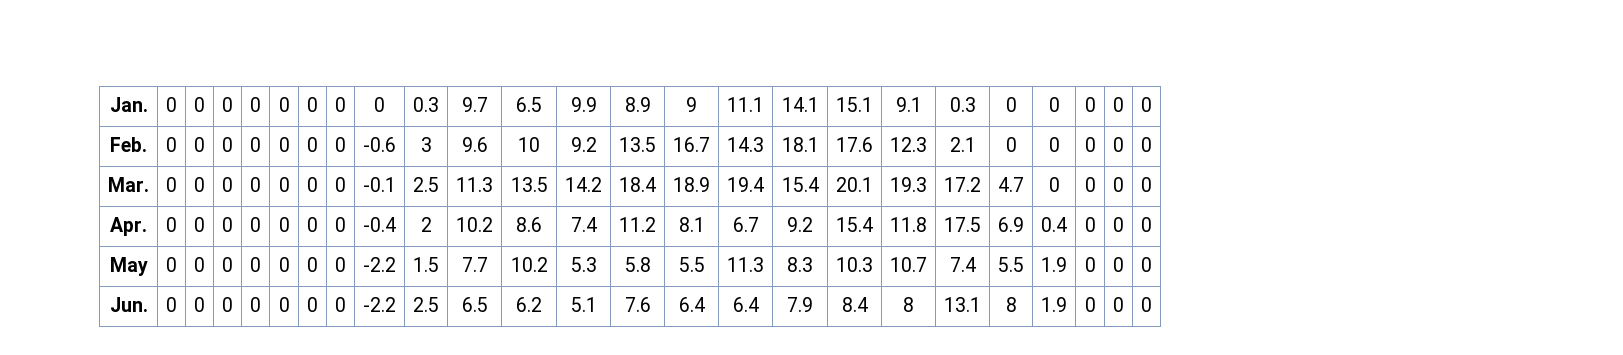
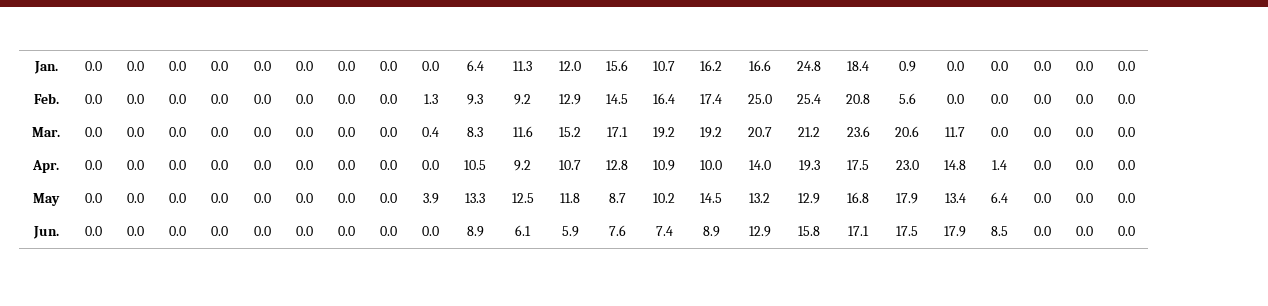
[166,97,177,112] [194,97,205,112] [222,97,233,112] [250,97,261,112] [278,97,290,112] [307,97,318,112] [335,97,346,112] [374,97,385,112] [413,97,439,112] [461,97,488,112] [516,97,542,112] [570,97,597,112] [624,97,651,112] [686,97,697,112] [727,97,764,112] [781,97,819,112] [836,97,873,112] [895,97,922,112] [949,97,976,112] [1005,97,1017,112] [1048,97,1060,112] [1084,97,1096,112] [1113,97,1124,112] [1141,97,1152,112] [110,137,147,152] [166,137,177,152] [194,137,205,152] [222,137,233,152] [250,137,261,152] [278,137,290,152] [307,137,318,152] [335,137,346,152] [363,137,396,152] [420,137,432,152] [461,137,488,152] [518,137,540,152] [570,137,597,152] [619,137,656,152] [673,137,710,152] [727,137,764,152] [781,137,819,152] [836,137,873,152] [890,137,927,152] [949,137,976,152] [1005,137,1017,152] [1048,137,1060,152] [1084,137,1096,152] [1113,137,1124,152] [1141,137,1152,152] [108,177,149,192] [166,177,177,192] [194,177,205,192] [222,177,233,192] [250,177,261,192] [278,177,290,192] [307,177,318,192] [335,177,346,192] [363,177,396,192] [413,177,439,192] [456,177,493,192] [510,177,548,192] [565,177,602,192] [619,177,656,192] [673,177,710,192] [727,177,764,192] [781,177,819,192] [836,177,873,192] [890,177,927,192] [944,177,981,192] [998,177,1024,192] [1048,177,1060,192] [1084,177,1096,192] [1113,177,1124,192] [1141,177,1152,192] [110,217,147,236] [166,217,177,232] [194,217,205,232] [222,217,233,232] [250,217,261,232] [278,217,290,232] [307,217,318,232] [335,217,346,232] [363,217,396,232] [420,217,432,232] [456,217,493,232] [516,217,542,232] [570,217,597,232] [619,217,656,232] [678,217,705,232] [732,217,759,232] [787,217,813,232] [836,217,873,232] [890,217,927,232] [944,217,981,232] [998,217,1024,232] [1041,217,1067,232] [1084,217,1096,232] [1113,217,1124,232] [1141,217,1152,232] [109,257,148,276] [166,257,177,272] [194,257,205,272] [222,257,233,272] [250,257,261,272] [278,257,290,272] [307,257,318,272] [335,257,346,272] [363,257,396,272] [413,257,439,272] [461,257,488,272] [510,257,548,272] [570,257,597,272] [624,257,651,272] [678,257,705,272] [727,257,764,272] [787,257,813,272] [836,257,873,272] [890,257,927,272] [949,257,976,272] [998,257,1024,272] [1041,257,1067,272] [1084,257,1096,272] [1113,257,1124,272] [1141,257,1152,272] [109,297,148,312] [166,297,177,312] [194,297,205,312] [222,297,233,312] [250,297,261,312] [278,297,290,312] [307,297,318,312] [335,297,346,312] [363,297,396,312] [413,297,439,312] [461,297,488,312] [516,297,542,312] [570,297,597,312] [624,297,651,312] [678,297,705,312] [732,297,759,312] [787,297,813,312] [841,297,868,312] [903,297,914,312] [944,297,981,312] [1005,297,1017,312] [1041,297,1067,312] [1084,297,1096,312] [1113,297,1124,312] [1141,297,1152,312] 0 | 0 | 0 | 0 | 0 | 0 | 0 | 0 | 0.3 | 9.7 | 6.5 | 9.9 | 8.9 | 9 | 11.1 | 14.1 | 15.1 | 9.1 | 0.3 | 0 | 0 | 0 | 0 | 0 // Feb. | 0 | 0 | 0 | 0 | 0 | 0 | 0 | -0.6 | 3 | 9.6 | 10 | 9.2 | 13.5 | 16.7 | 14.3 | 18.1 | 17.6 | 12.3 | 2.1 | 0 | 0 | 0 | 0 | 0 // Mar. | 0 | 0 | 0 | 0 | 0 | 0 | 0 | -0.1 | 2.5 | 11.3 | 13.5 | 14.2 | 18.4 | 18.9 | 19.4 | 15.4 | 20.1 | 19.3 | 17.2 | 4.7 | 0 | 0 | 0 | 0 // Apr. | 0 | 0 | 0 | 0 | 0 | 0 | 0 | -0.4 | 2 | 10.2 | 8.6 | 7.4 | 11.2 | 8.1 | 6.7 | 9.2 | 15.4 | 11.8 | 17.5 | 6.9 | 0.4 | 0 | 0 | 0 // May | 0 | 0 | 0 | 0 | 0 | 0 | 0 | -2.2 | 1.5 | 7.7 | 10.2 | 5.3 | 5.8 | 5.5 | 11.3 | 8.3 | 10.3 | 10.7 | 7.4 | 5.5 | 1.9 | 0 | 0 | 0 // Jun. | 0 | 0 | 0 | 0 | 0 | 0 | 0 | -2.2 | 2.5 | 6.5 | 6.2 | 5.1 | 7.6 | 6.4 | 6.4 | 7.9 | 8.4 | 8 | 13.1 | 8 | 1.9 | 0 | 0 | 0 -> [85,61,102,71] [127,61,144,71] [169,61,186,71] [211,61,228,71] [253,61,271,71] [296,61,313,71] [338,61,355,71] [380,61,397,71] [422,61,439,71] [466,60,484,71] [513,61,532,71] [559,61,581,71] [606,60,628,71] [653,61,675,71] [700,60,722,71] [748,60,771,71] [797,61,821,71] [847,61,869,71] [898,61,916,72] [946,61,964,71] [991,61,1008,71] [1033,61,1051,71] [1076,61,1093,71] [1118,61,1135,71] [33,93,59,104] [85,94,102,104] [127,94,144,104] [169,94,186,104] [211,94,228,104] [253,94,271,104] [296,94,313,104] [338,94,355,104] [380,94,397,104] [423,94,438,104] [467,94,483,105] [514,94,531,105] [559,94,581,105] [606,94,628,104] [653,93,675,104] [700,94,722,104] [747,94,772,104] [797,94,821,104] [846,94,870,104] [898,93,916,104] [946,94,964,104] [991,94,1008,104] [1033,94,1051,104] [1076,94,1093,104] [1118,94,1135,104] [32,127,60,137] [85,127,102,137] [127,127,144,137] [169,127,186,137] [211,127,228,137] [253,127,271,137] [296,127,313,137] [338,127,355,137] [380,127,397,137] [422,127,439,137] [467,127,483,137] [512,126,533,137] [559,127,581,137] [607,127,628,137] [653,127,675,138] [700,127,722,138] [747,127,772,137] [798,127,820,137] [846,126,870,137] [895,126,919,137] [945,127,965,137] [991,127,1008,137] [1033,127,1051,137] [1076,127,1093,137] [1118,127,1135,137] [32,160,59,173] [85,160,102,170] [127,160,144,170] [169,160,186,170] [211,160,228,170] [253,160,271,170] [296,160,313,170] [338,160,355,170] [380,160,397,170] [422,160,439,170] [464,160,486,170] [514,160,531,171] [559,160,581,170] [606,160,628,170] [653,160,675,171] [700,160,722,170] [748,160,771,170] [798,160,820,171] [847,160,869,170] [895,160,919,170] [944,160,966,170] [992,160,1007,170] [1033,160,1051,170] [1076,160,1093,170] [1118,160,1135,170] [33,193,60,206] [85,193,102,203] [127,193,144,203] [169,193,186,203] [211,193,228,203] [253,193,271,203] [296,193,313,203] [338,193,355,203] [380,193,397,203] [422,193,439,204] [465,193,485,203] [511,193,534,203] [560,193,580,203] [608,193,626,203] [653,193,675,203] [700,193,722,203] [749,193,770,203] [798,193,820,204] [847,192,869,203] [896,193,918,204] [944,193,966,203] [991,192,1008,203] [1033,193,1051,203] [1076,193,1093,203] [1118,193,1135,203] [32,226,59,239] [85,226,102,236] [127,226,144,236] [169,226,186,236] [211,226,228,236] [253,226,271,236] [296,226,313,236] [338,226,355,236] [380,226,397,236] [422,226,439,236] [466,226,484,237] [515,225,531,236] [561,226,579,237] [608,225,626,236] [655,226,673,236] [702,226,720,237] [748,226,771,237] [798,226,820,236] [848,226,869,236] [896,226,918,236] [944,226,966,237] [991,226,1008,236] [1033,226,1051,236] [1076,226,1093,236] [1118,226,1135,236] 0.0 | 0.0 | 0.0 | 0.0 | 0.0 | 0.0 | 0.0 | 0.0 | 0.0 | 6.4 | 11.3 | 12.0 | 15.6 | 10.7 | 16.2 | 16.6 | 24.8 | 18.4 | 0.9 | 0.0 | 0.0 | 0.0 | 0.0 | 0.0 // Feb. | 0.0 | 0.0 | 0.0 | 0.0 | 0.0 | 0.0 | 0.0 | 0.0 | 1.3 | 9.3 | 9.2 | 12.9 | 14.5 | 16.4 | 17.4 | 25.0 | 25.4 | 20.8 | 5.6 | 0.0 | 0.0 | 0.0 | 0.0 | 0.0 // Mar. | 0.0 | 0.0 | 0.0 | 0.0 | 0.0 | 0.0 | 0.0 | 0.0 | 0.4 | 8.3 | 11.6 | 15.2 | 17.1 | 19.2 | 19.2 | 20.7 | 21.2 | 23.6 | 20.6 | 11.7 | 0.0 | 0.0 | 0.0 | 0.0 // Apr. | 0.0 | 0.0 | 0.0 | 0.0 | 0.0 | 0.0 | 0.0 | 0.0 | 0.0 | 10.5 | 9.2 | 10.7 | 12.8 | 10.9 | 10.0 | 14.0 | 19.3 | 17.5 | 23.0 | 14.8 | 1.4 | 0.0 | 0.0 | 0.0 // May | 0.0 | 0.0 | 0.0 | 0.0 | 0.0 | 0.0 | 0.0 | 0.0 | 3.9 | 13.3 | 12.5 | 11.8 | 8.7 | 10.2 | 14.5 | 13.2 | 12.9 | 16.8 | 17.9 | 13.4 | 6.4 | 0.0 | 0.0 | 0.0 // Jun. | 0.0 | 0.0 | 0.0 | 0.0 | 0.0 | 0.0 | 0.0 | 0.0 | 0.0 | 8.9 | 6.1 | 5.9 | 7.6 | 7.4 | 8.9 | 12.9 | 15.8 | 17.1 | 17.5 | 17.9 | 8.5 | 0.0 | 0.0 | 0.0

